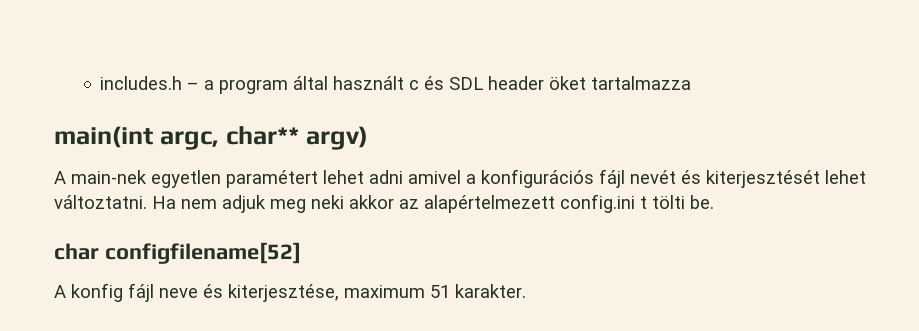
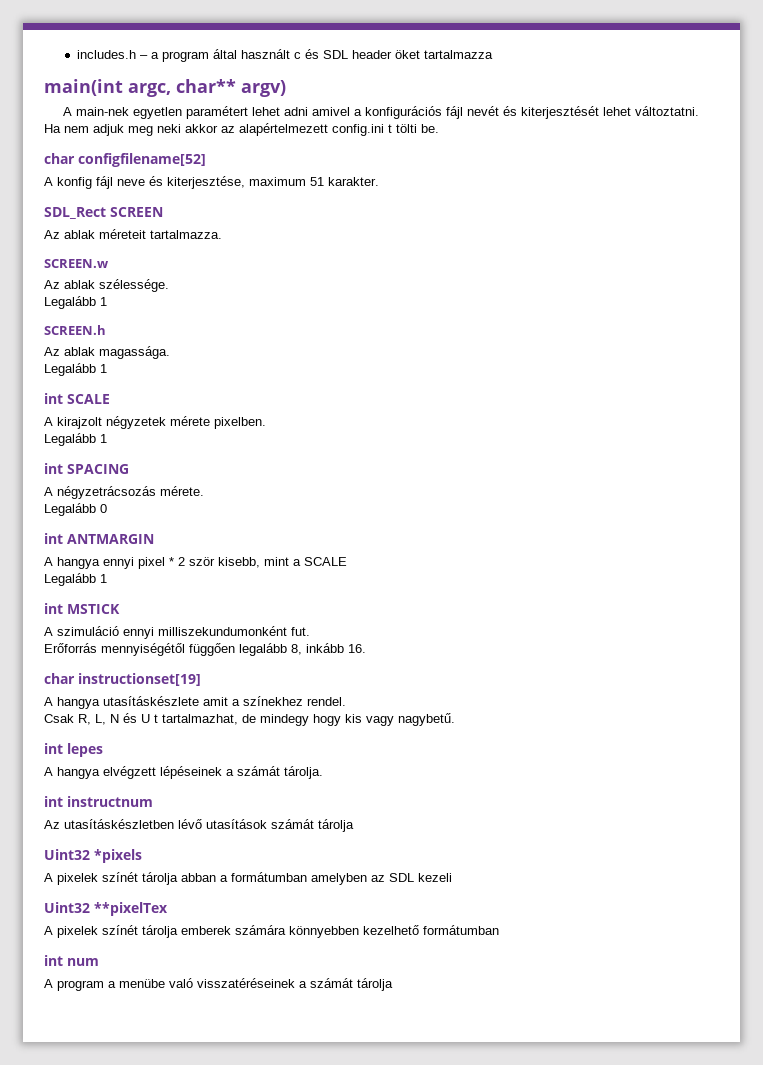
(526, 291) none -> [44,207,163,219] [44,229,222,239] [44,259,108,268] [44,279,169,292] [44,296,107,309] [44,325,106,335] [44,346,170,359] [44,363,107,376] [44,393,110,404] [44,416,266,429] [44,433,107,446] [44,463,129,474] [44,486,204,499] [44,503,107,516] [44,533,154,544] [44,557,347,569] [44,573,107,586] [44,603,120,614] [44,626,310,639] [44,643,366,656] [44,673,201,686] [44,696,346,709] [44,713,455,726] [44,743,103,757] [44,766,323,779] [44,796,153,807] [44,819,354,832] [44,849,142,863] [44,872,452,885] [44,902,168,916] [44,925,499,938] [44,955,99,966] [44,978,393,991] // SDL_Rect SCREEN // Az ablak méreteit tartalmazza. // SCREEN.w // Az ablak szélessége. // Legalább 1 // SCREEN.h // Az ablak magassága. // Legalább 1 // int SCALE // A kirajzolt négyzetek mérete pixelben. // Legalább 1 // int SPACING // A négyzetrácsozás mérete. // Legalább 0 // int ANTMARGIN // A hangya ennyi pixel * 2 ször kisebb, mint a SCALE // Legalább 1 // int MSTICK // A szimuláció ennyi milliszekundumonként fut. // Erőforrás mennyiségétől függően legalább 8, inkább 16. // char instructionset[19] // A hangya utasításkészlete amit a színekhez rendel. // Csak R, L, N és U t tartalmazhat, de mindegy hogy kis vagy nagybetű. // int lepes // A hangya elvégzett lépéseinek a számát tárolja. // int instructnum // Az utasításkészletben lévő utasítások számát tárolja // Uint32 *pixels // A pixelek színét tárolja abban a formátumban amelyben az SDL kezeli // Uint32 **pixelTex // A pixelek színét tárolja emberek számára könnyebben kezelhető formátumban // int num // A program a menübe való visszatéréseinek a számát tárolja

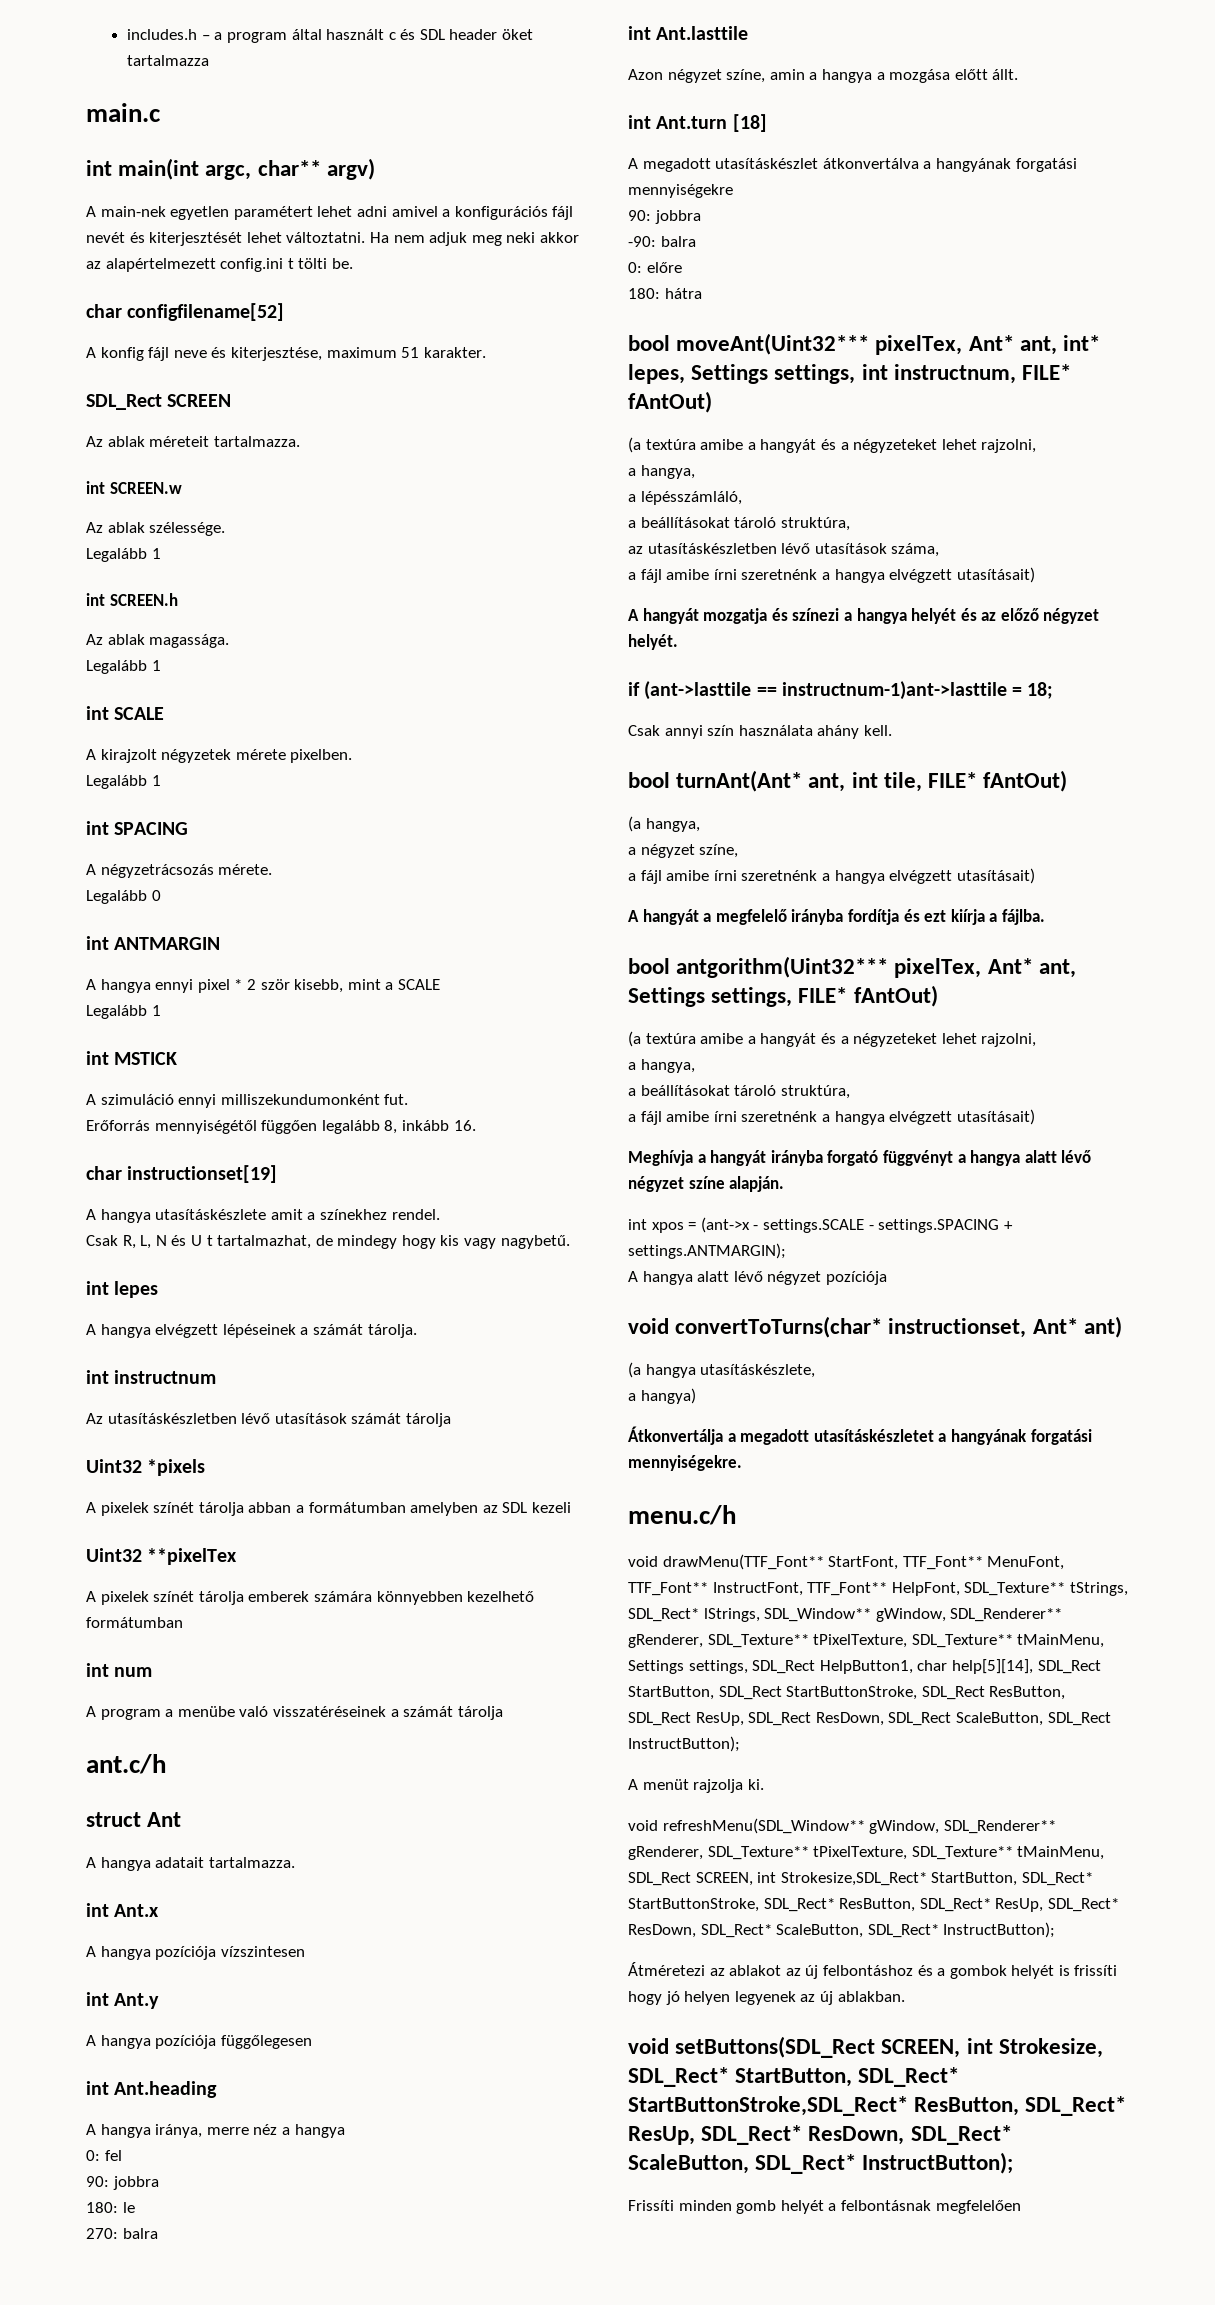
(493, 54) none -> [86,103,161,122] [86,160,112,176] main.c // int
(222, 234) none -> [86,481,105,494] int
(107, 301) none -> [86,593,105,606] int
(393, 984) none -> [86,1754,166,1774] [86,1812,182,1827] [86,1857,295,1871] [86,1903,160,1917] [86,1946,305,1960] [86,1992,160,2009] [86,2035,312,2049] [86,2081,218,2098] [86,2124,345,2138] [86,2150,122,2161] [86,2176,159,2190] [86,2202,135,2213] [86,2228,158,2239] [628,26,749,40] [628,69,1019,83] [628,114,767,132] [628,158,1077,172] [628,184,733,198] [628,210,701,224] [628,236,696,247] [628,262,682,273] [628,288,702,299] [628,333,1101,355] [628,364,1072,384] [628,391,712,413] [628,437,1037,453] [628,465,695,479] [628,491,742,505] [628,517,850,531] [628,543,940,557] [628,567,1035,583] [628,608,1100,624] [628,634,678,650] [628,681,1054,700] [628,725,892,739] [628,770,1068,792] [628,816,700,832] [628,844,739,858] [628,868,1035,884] [628,909,1045,925] [628,956,1076,978] [628,985,938,1007] [628,1031,1037,1047] [628,1059,695,1073] [628,1085,850,1099] [628,1109,1035,1125] [628,1150,1092,1166] [628,1176,785,1192] [628,1217,1013,1233] [628,1243,786,1259] [628,1271,887,1285] [628,1316,1122,1338] [628,1362,816,1378] [628,1388,696,1404] [628,1426,1092,1445] [628,1455,742,1471] [628,1505,736,1525] [628,1554,1065,1570] [628,1582,1128,1596] [628,1608,1063,1622] [628,1634,1105,1648] [628,1659,1101,1674] [628,1686,1066,1700] [628,1712,1111,1726] [628,1736,740,1752] [628,1779,764,1793] [628,1818,1056,1834] [628,1846,1105,1860] [628,1872,1093,1886] [628,1898,1119,1912] [628,1922,1056,1938] [628,1962,1118,1979] [628,1991,905,2005] [628,2036,1103,2058] [628,2067,960,2087] [628,2096,1127,2116] [628,2125,1012,2145] [628,2152,1014,2174] [628,2200,1021,2214] // ant.c/h // struct Ant // A hangya adatait tartalmazza. // int Ant.x // A hangya pozíciója vízszintesen // int Ant.y // A hangya pozíciója függőlegesen // int Ant.heading // A hangya iránya, merre néz a hangya // 0: fel // 90: jobbra // 180: le // 270: balra // int Ant.lasttile // Azon négyzet színe, amin a hangya a mozgása előtt állt. // int Ant.turn [18] // A megadott utasításkészlet átkonvertálva a hangyának forgatási mennyiségekre // 90: jobbra // -90: balra // 0: előre // 180: hátra // bool moveAnt(Uint32*** pixelTex, Ant* ant, int* lepes, Settings settings, int instructnum, FILE* fAntOut) // (a textúra amibe a hangyát és a négyzeteket lehet rajzolni, // a hangya, // a lépésszámláló, // a beállításokat tároló struktúra, // az utasításkészletben lévő utasítások száma, // a fájl amibe írni szeretnénk a hangya elvégzett utasításait) // A hangyát mozgatja és színezi a hangya helyét és az előző négyzet helyét. // if (ant->lasttile == instructnum-1)ant->lasttile = 18; // Csak annyi szín használata ahány kell. // bool turnAnt(Ant* ant, int tile, FILE* fAntOut) // (a hangya, // a négyzet színe, // a fájl amibe írni szeretnénk a hangya elvégzett utasításait) // A hangyát a megfelelő irányba fordítja és ezt kiírja a fájlba. // bool antgorithm(Uint32*** pixelTex, Ant* ant, Settings settings, FILE* fAntOut) // (a textúra amibe a hangyát és a négyzeteket lehet rajzolni, // a hangya, // a beállításokat tároló struktúra, // a fájl amibe írni szeretnénk a hangya elvégzett utasításait) // Meghívja a hangyát irányba forgató függvényt a hangya alatt lévő négyzet színe alapján. // int xpos = (ant->x - settings.SCALE - settings.SPACING + settings.ANTMARGIN); // A hangya alatt lévő négyzet pozíciója // void convertToTurns(char* instructionset, Ant* ant) // (a hangya utasításkészlete, // a hangya) // Átkonvertálja a megadott utasításkészletet a hangyának forgatási mennyiségekre. // menu.c/h // void drawMenu(TTF_Font** StartFont, TTF_Font** MenuFont, TTF_Font** InstructFont, TTF_Font** HelpFont, SDL_Texture** tStrings, SDL_Rect* lStrings, SDL_Window** gWindow, SDL_Renderer** gRenderer, SDL_Texture** tPixelTexture, SDL_Texture** tMainMenu, Settings settings, SDL_Rect HelpButton1, char help[5][14], SDL_Rect StartButton, SDL_Rect StartButtonStroke, SDL_Rect ResButton, SDL_Rect ResUp, SDL_Rect ResDown, SDL_Rect ScaleButton, SDL_Rect InstructButton); // A menüt rajzolja ki. // void refreshMenu(SDL_Window** gWindow, SDL_Renderer** gRenderer, SDL_Texture** tPixelTexture, SDL_Texture** tMainMenu, SDL_Rect SCREEN, int Strokesize,SDL_Rect* StartButton, SDL_Rect* StartButtonStroke, SDL_Rect* ResButton, SDL_Rect* ResUp, SDL_Rect* ResDown, SDL_Rect* ScaleButton, SDL_Rect* InstructButton); // Átméretezi az ablakot az új felbontáshoz és a gombok helyét is frissíti hogy jó helyen legyenek az új ablakban. // void setButtons(SDL_Rect SCREEN, int Strokesize, SDL_Rect* StartButton, SDL_Rect* StartButtonStroke,SDL_Rect* ResButton, SDL_Rect* ResUp, SDL_Rect* ResDown, SDL_Rect* ScaleButton, SDL_Rect* InstructButton); // Frissíti minden gomb helyét a felbontásnak megfelelően

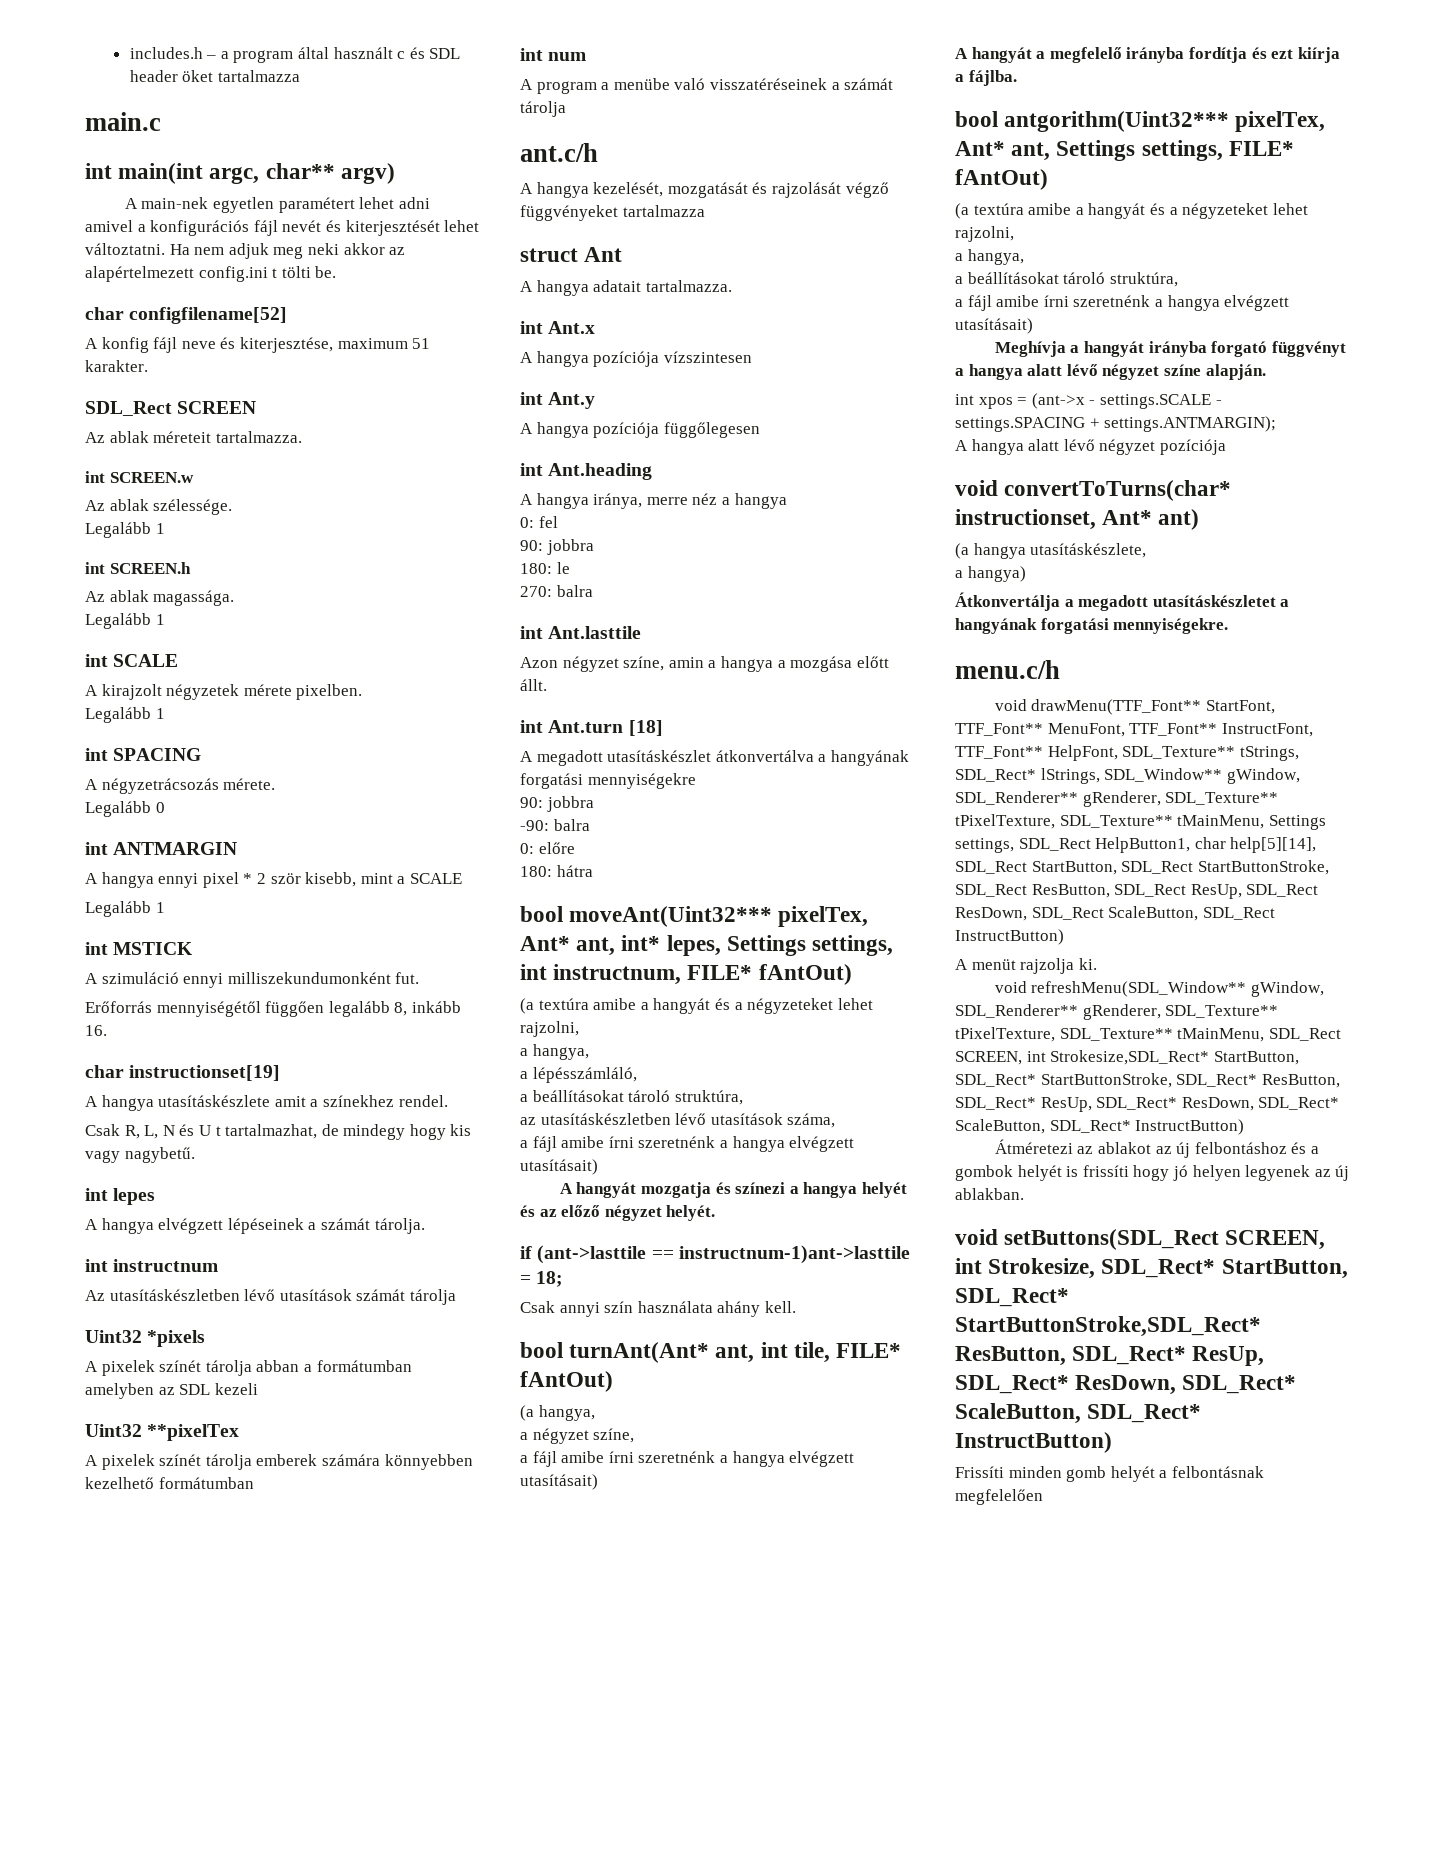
(166, 1764) none -> [520,182,889,198] [520,205,705,221] // A hangya kezelését, mozgatását és rajzolását végző függvényeket tartalmazza
[628,1736,740,1752] InstructButton); -> [955,929,1064,945] InstructButton)
[943,1922,1056,1938] InstructButton); -> [1135,1119,1245,1135] InstructButton)
[862,2152,1014,2174] InstructButton); -> [955,1432,1112,1453] InstructButton)

